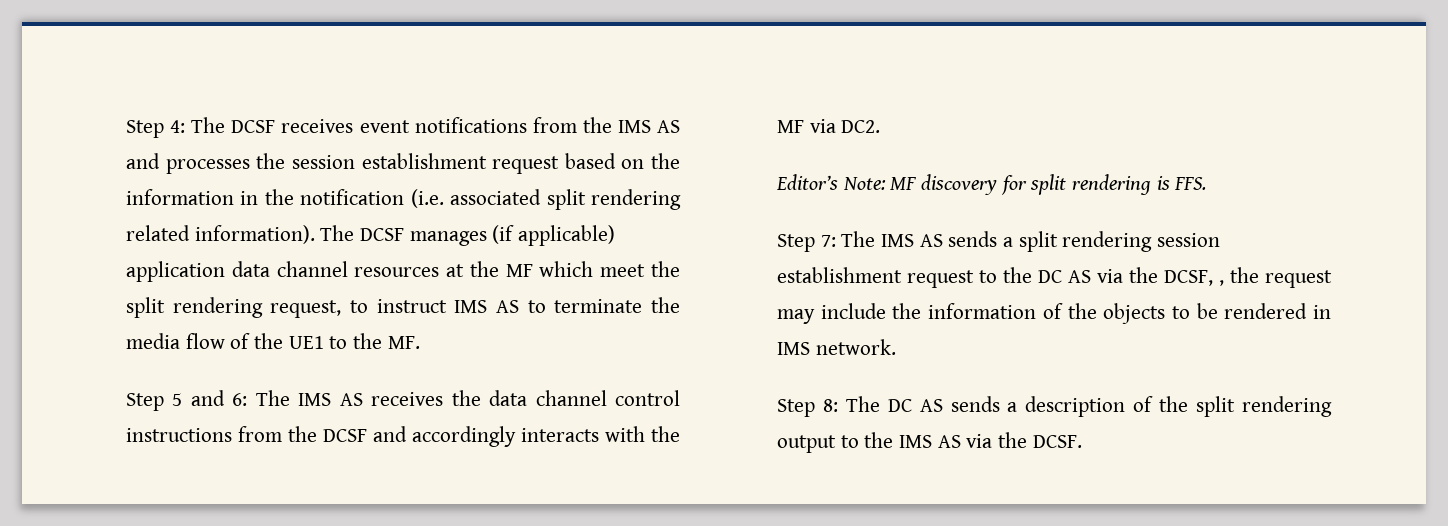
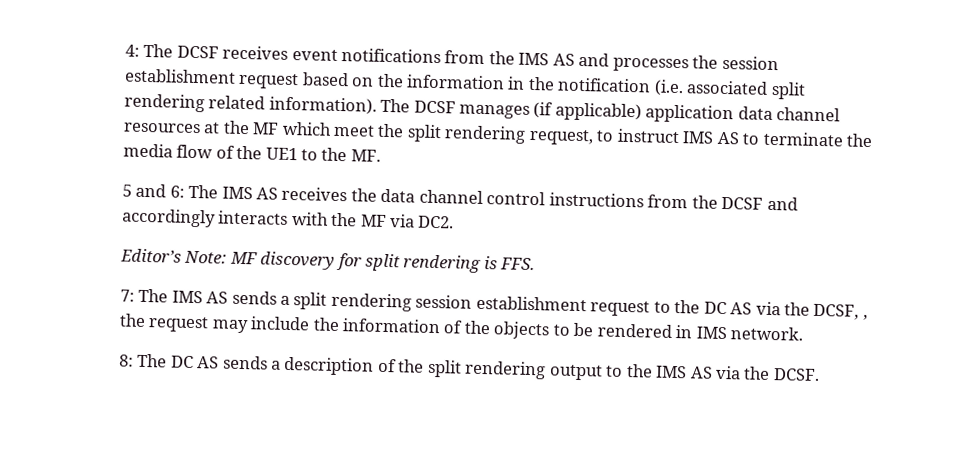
[126,120,165,138] Step -> (124, 50) none
[126,393,165,411] Step -> (381, 155) none
[777,234,816,252] Step -> (536, 264) none
[777,399,816,417] Step -> (805, 333) none

